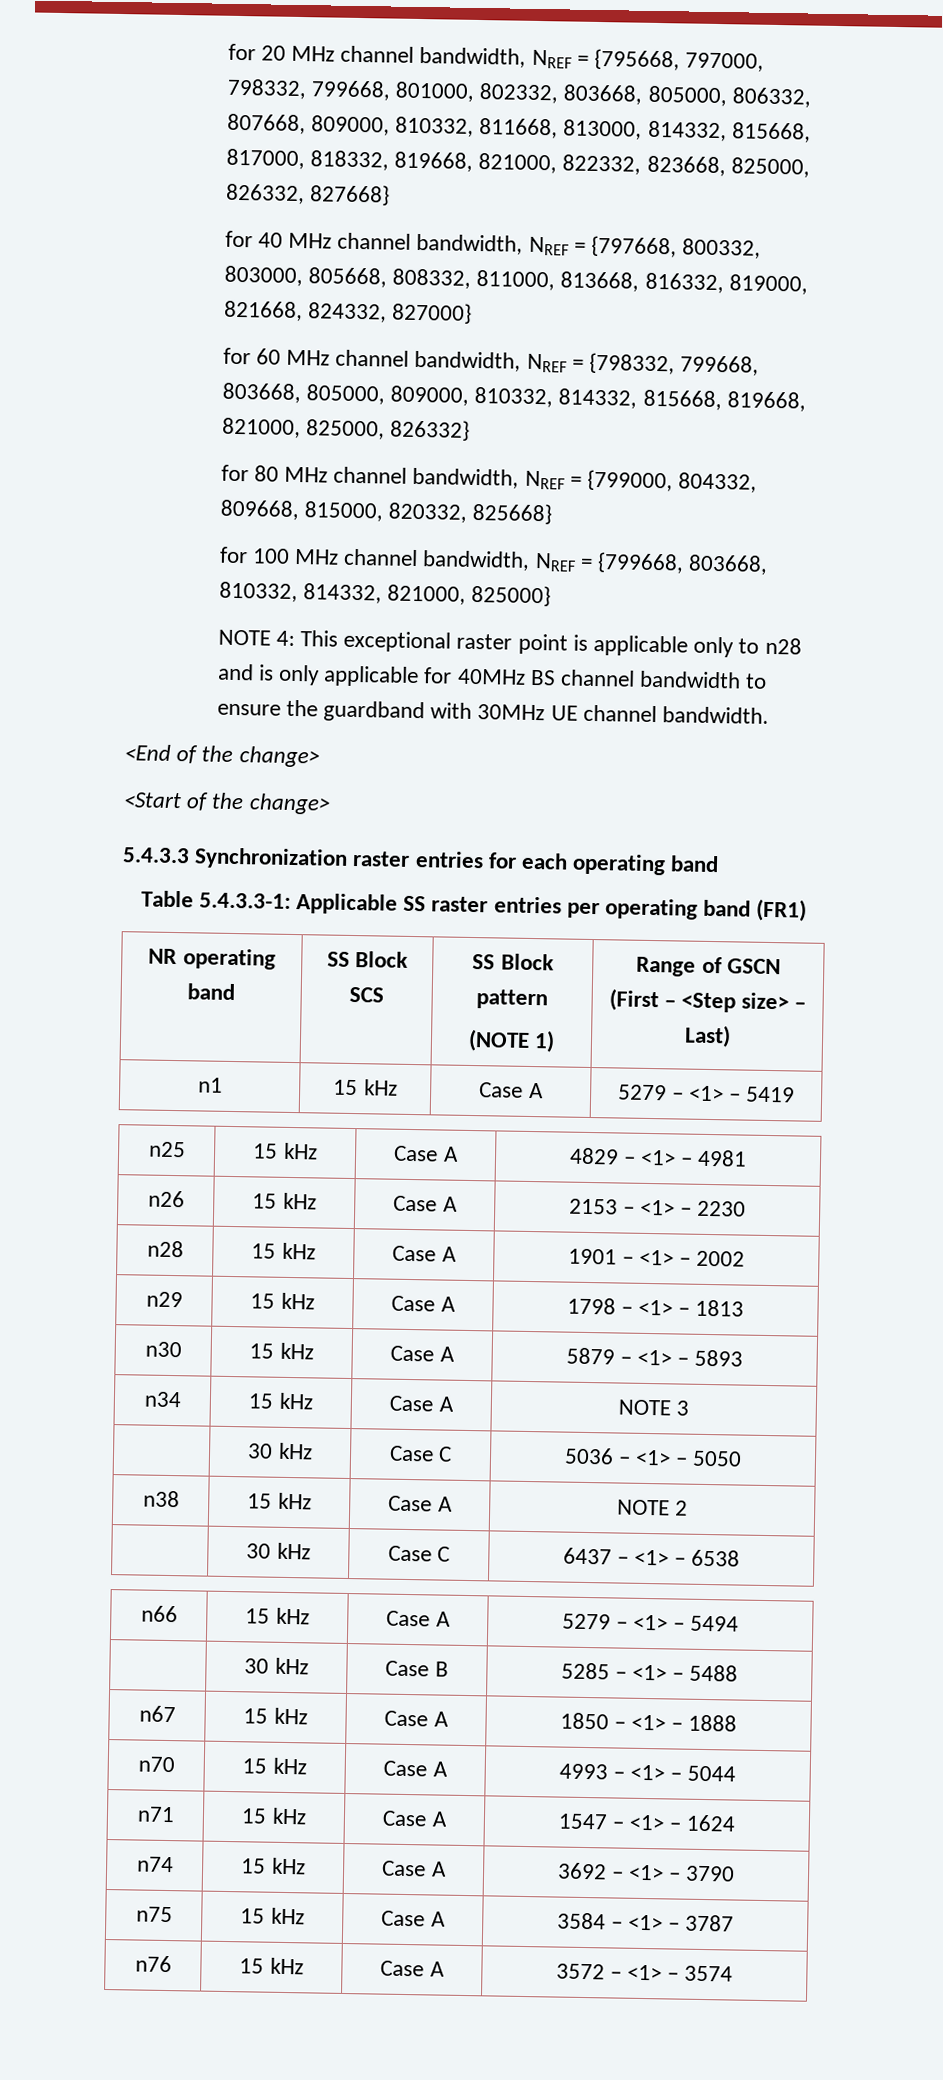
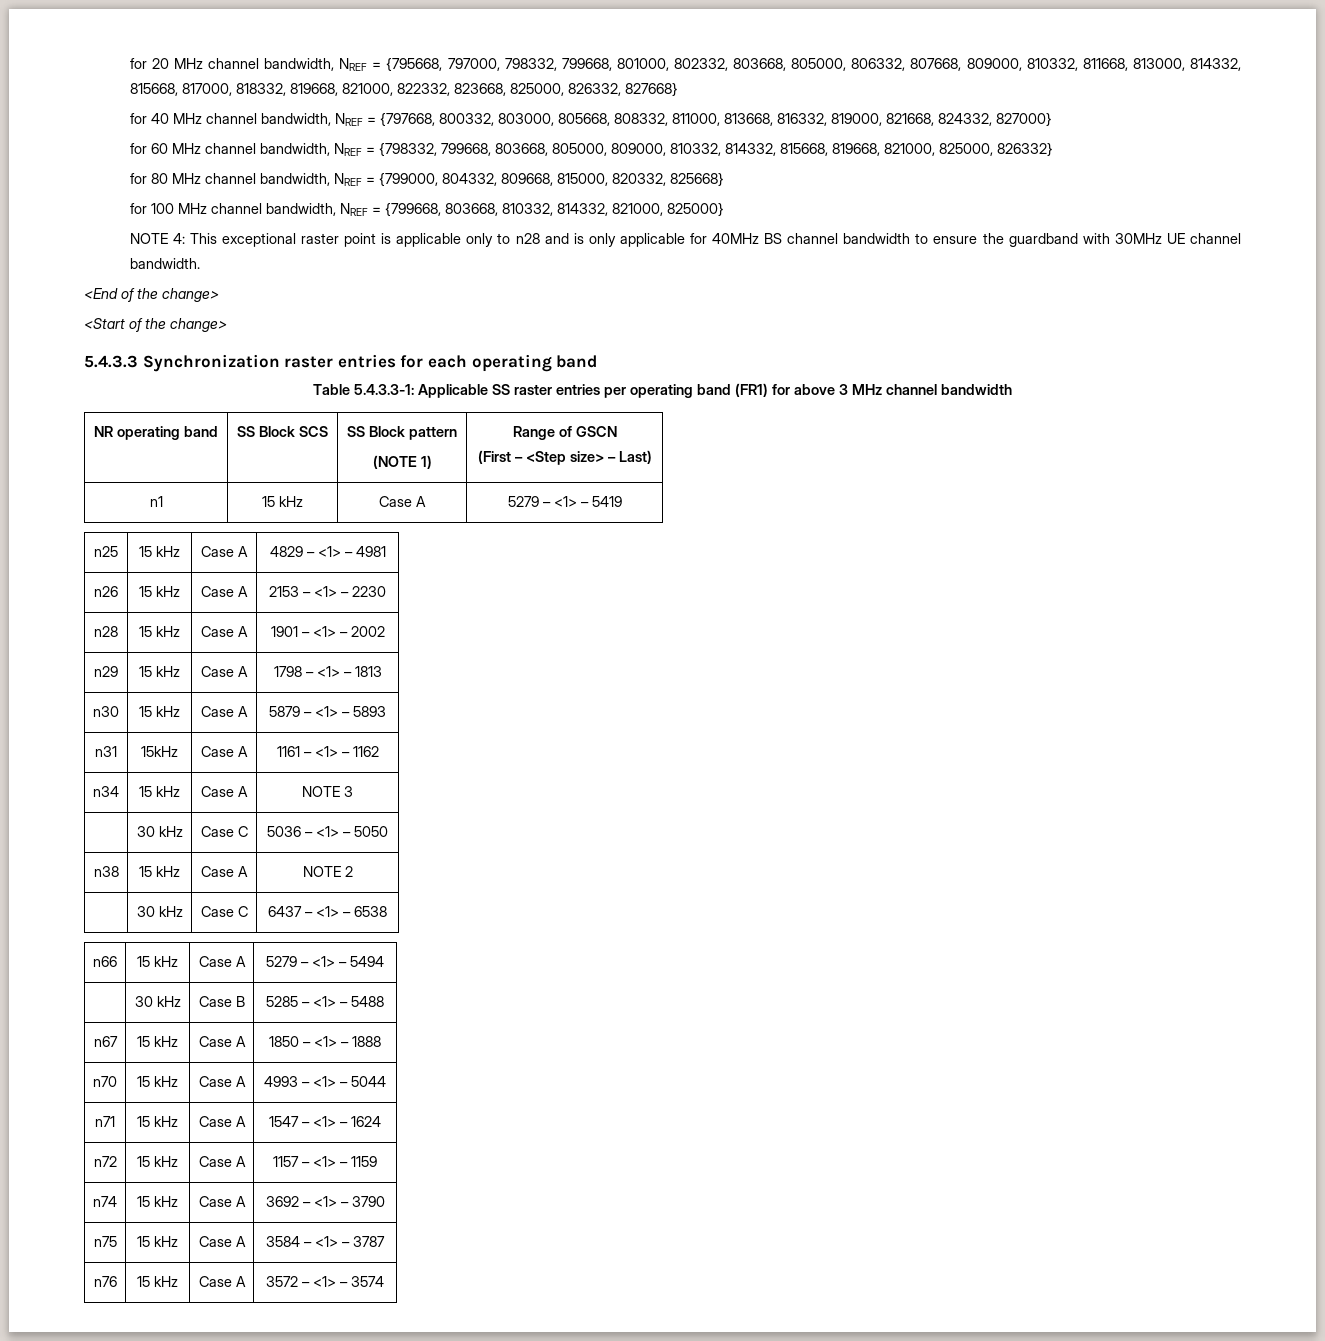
(808, 910) none -> [772,384,1012,395] for above 3 MHz channel bandwidth
(744, 1358) none -> [95,746,117,757] [141,746,178,757] [201,746,248,757] [276,746,379,757] // n31 | 15kHz | Case A | 1161 – <1> – 1162
(737, 1823) none -> [93,1156,117,1167] [137,1156,178,1167] [198,1156,246,1167] [273,1156,377,1167] // n72 | 15 kHz | Case A | 1157 – <1> – 1159

